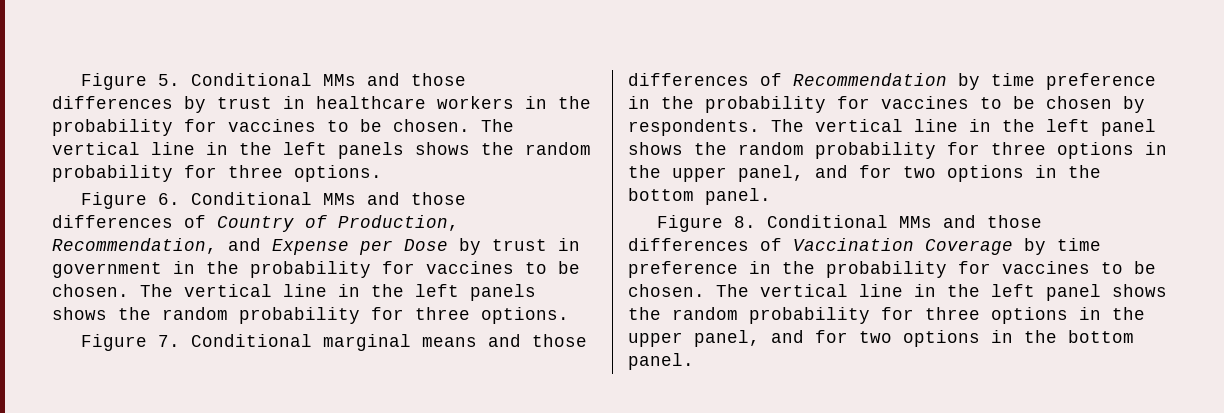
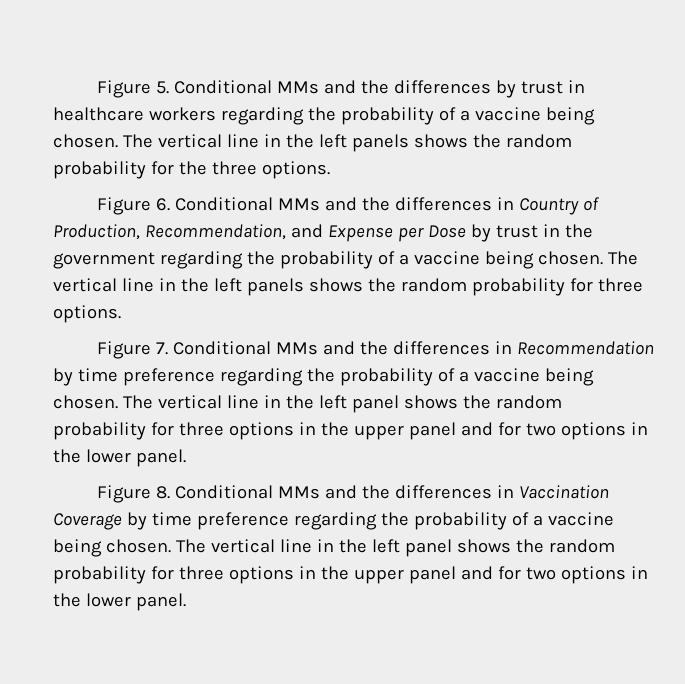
[411,73,467,86] those -> [361,80,390,94] the
[525,96,591,109] [52,119,382,136] in the probability for vaccines to be -> [220,107,595,125] regarding the probability of a vaccine being
(217, 171) none -> [178,161,207,175] the
[411,192,467,205] [52,215,206,228] those differences of -> [362,197,515,211] the differences in
[52,261,580,278] government in the probability for vaccines to be -> [564,224,593,238] [53,251,534,269] the government regarding the probability of a vaccine being
[323,334,588,351] [628,73,782,86] marginal means and those differences of -> [276,341,513,355] MMs and the differences in
[628,96,1145,113] [628,119,1156,136] [628,142,1167,159] [628,165,1101,182] [628,188,771,205] [657,215,1043,232] [628,238,1101,255] [628,261,1156,278] in the probability for vaccines to be chosen by respondents. The vertical line in the left panel shows the random probability for three options in the upper panel, and for two options in the bottom panel. // Figure 8. Conditional MMs and those differences of Vaccination Coverage by time preference in the probability for vaccines to be -> [219,368,594,386] regarding the probability of a vaccine being
[694,330,1134,347] [628,353,694,370] panel, and for two options in the bottom panel. -> [408,422,648,440] [53,449,186,467] [97,485,610,503] [53,512,614,530] [53,539,615,557] [53,566,648,584] [53,593,186,611] panel and for two options in the lower panel. // Figure 8. Conditional MMs and the differences in Vaccination Coverage by time preference regarding the probability of a vaccine being chosen. The vertical line in the left panel shows the random probability for three options in the upper panel and for two options in the lower panel.

